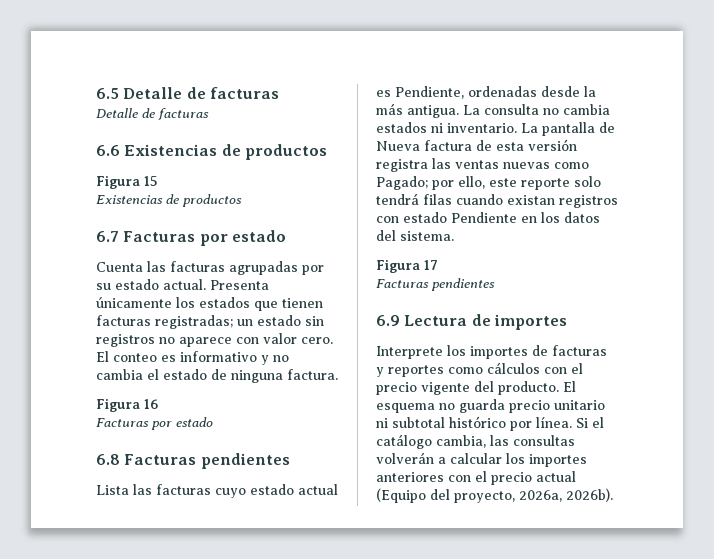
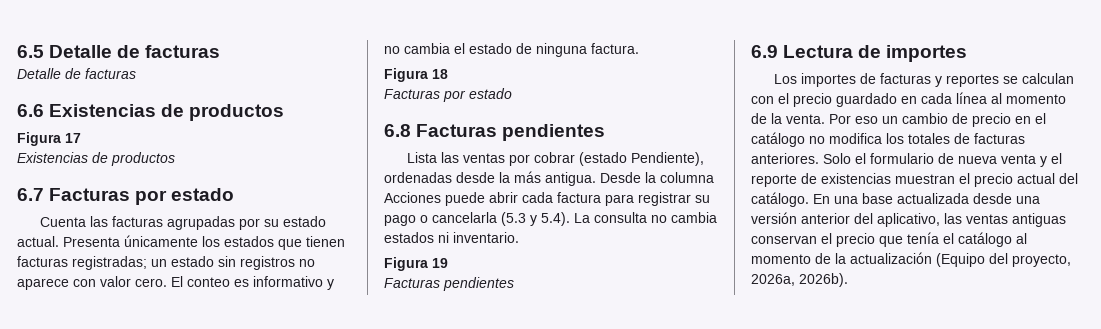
[144,176,158,186] 15 -> [65,133,81,143] 17
[144,399,158,409] 16 -> [432,69,448,79] 18
[156,484,338,498] [376,86,464,99] facturas cuyo estado actual es Pendiente, -> [462,152,704,166] ventas por cobrar (estado Pendiente),
(459, 111) none -> [600,172,714,183] [384,192,710,206] [384,212,570,226] Desde la columna Acciones puede abrir cada factura para registrar su pago o cancelarla (5.3 y 5.4).
[521,122,615,136] [376,139,577,151] [376,158,589,172] [376,176,601,190] [376,193,618,208] [376,212,600,223] [376,230,454,241] [376,259,438,273] La pantalla de Nueva factura de esta versión registra las ventas nuevas como Pagado; por ello, este reporte solo tendrá filas cuando existan registros con estado Pendiente en los datos del sistema. // Figura 17 -> [384,257,448,271] // Figura 19
[376,345,466,359] Interprete los -> [773,74,797,84] Los
[448,362,583,374] [376,381,576,395] [376,399,605,413] [376,416,604,431] [376,434,575,449] [376,452,587,467] [376,471,576,485] como cálculos con el precio vigente del producto. El esquema no guarda precio unitario ni subtotal histórico por línea. Si el catálogo cambia, las consultas volverán a calcular los importes anteriores con el precio actual -> [1002,73,1074,84] [751,92,1066,107] [751,113,1046,127] [751,132,1025,147] [751,153,1062,167] [751,173,1078,187] [751,192,1040,207] [751,212,1066,227] [751,232,1027,247] [751,252,932,264] se calculan con el precio guardado en cada línea al momento de la venta. Por eso un cambio de precio en el catálogo no modifica los totales de facturas anteriores. Solo el formulario de nueva venta y el reporte de existencias muestran el precio actual del catálogo. En una base actualizada desde una versión anterior del aplicativo, las ventas antiguas conservan el precio que tenía el catálogo al momento de la actualización

